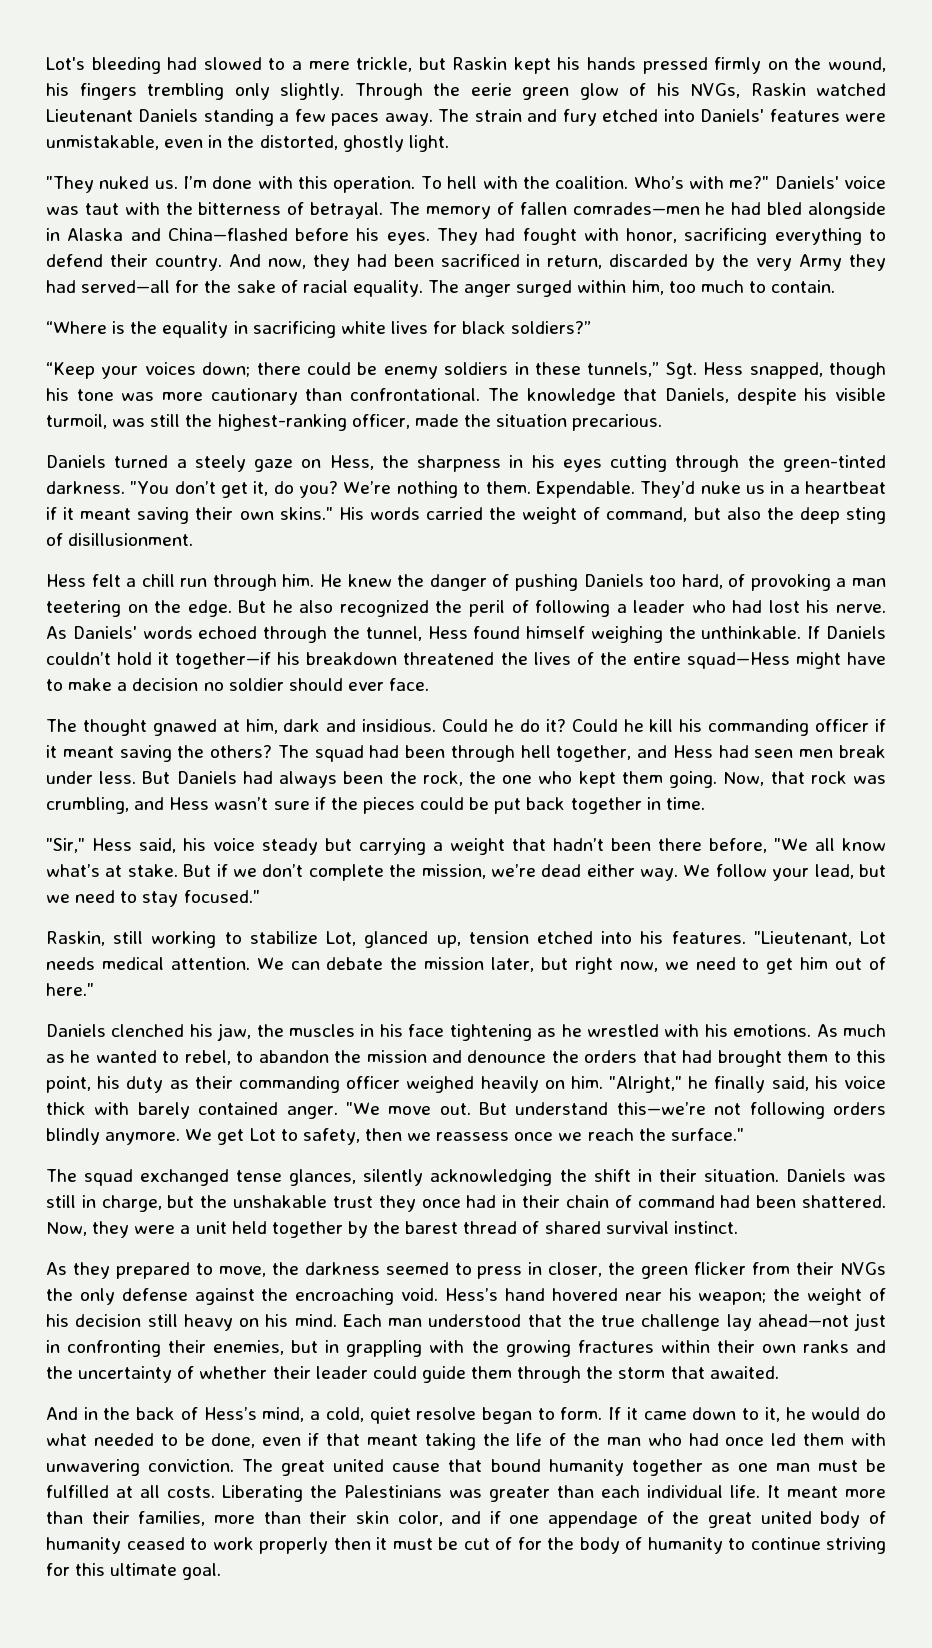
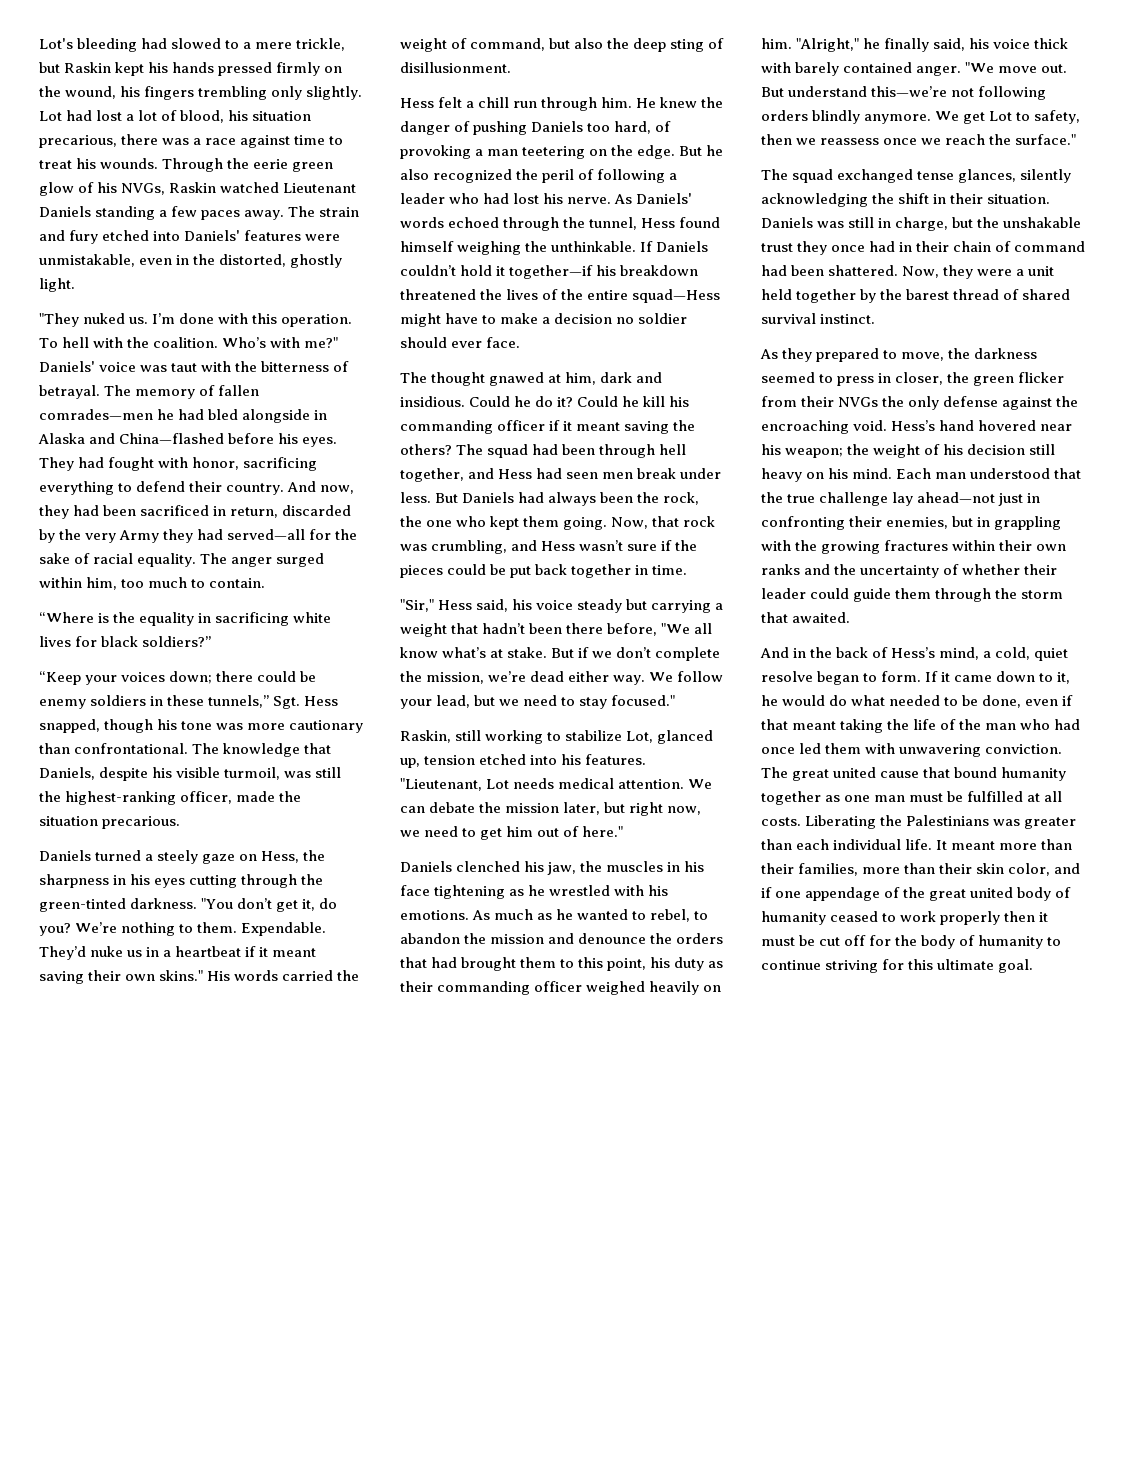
(344, 91) none -> [39,110,312,123] [39,134,344,148] [39,158,159,169] Lot had lost a lot of blood, his situation precarious, there was a race against time to treat his wounds.
[495,1537,512,1550] of -> [844,935,867,946] off

